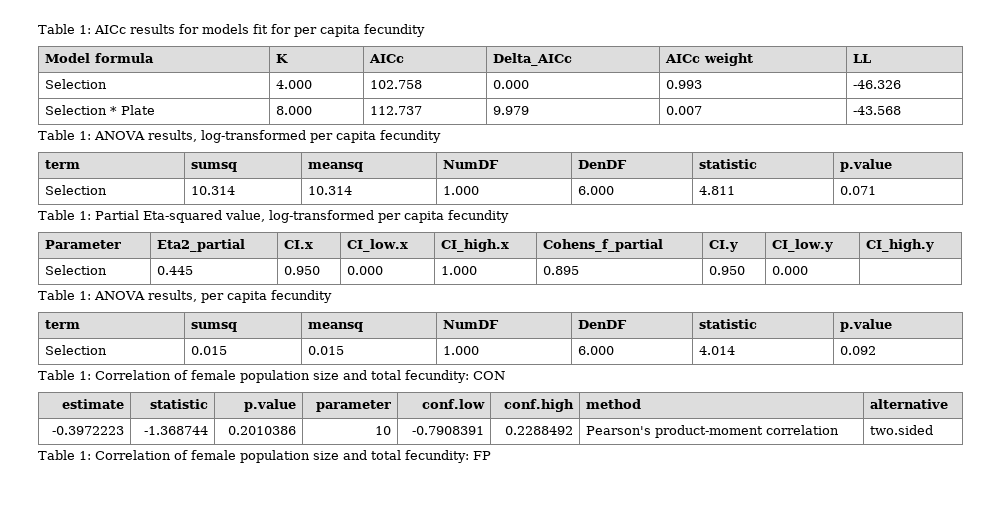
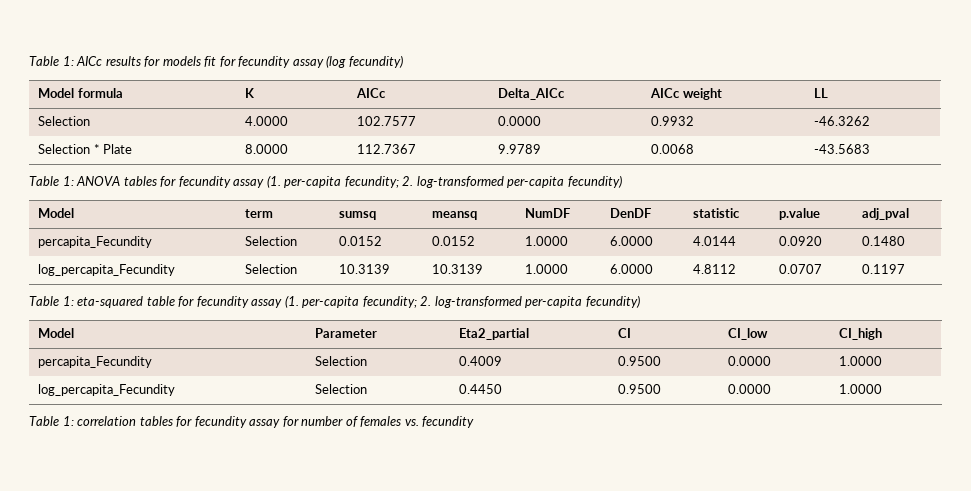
[294,24,425,37] per capita fecundity -> [238,55,403,68] fecundity assay (log fecundity)
[276,80,313,89] [370,80,423,89] [493,80,530,89] [666,80,703,89] [853,80,902,89] [45,105,156,115] [276,106,313,115] [370,106,423,115] [493,106,530,115] [666,106,703,115] [853,106,902,115] [38,130,441,143] [45,160,81,169] [191,162,238,172] [308,162,364,172] [443,160,500,169] [578,160,628,169] [699,159,758,169] [840,159,893,172] [45,185,108,195] [191,186,236,195] [308,186,353,195] [443,186,480,195] [578,186,615,195] [699,186,736,195] [840,186,877,195] [38,210,509,223] [45,240,122,249] [157,239,246,252] [284,240,314,249] [347,239,409,252] [441,239,510,252] [543,239,664,252] [709,240,739,252] [772,239,834,252] [866,239,935,252] [45,265,108,275] [157,266,194,275] [284,266,321,275] [347,266,384,275] [441,266,478,275] [543,266,580,275] [709,266,746,275] [772,266,809,275] [38,290,332,303] [45,320,81,329] [191,322,238,332] [308,322,364,332] [443,320,500,329] [578,320,628,329] [699,319,758,329] [840,319,893,332] [45,345,108,355] [191,346,228,355] [308,346,345,355] [443,346,480,355] [578,346,615,355] [699,346,736,355] [840,346,877,355] [38,370,505,383] [61,399,124,409] [149,399,208,409] [243,399,296,412] [315,400,391,412] [421,399,485,409] [503,399,574,412] [586,399,642,409] [870,399,949,409] [51,426,124,435] [143,426,208,435] [227,426,296,435] [374,426,391,435] [411,426,484,435] [504,426,573,435] [586,425,840,438] [870,425,934,435] [38,450,491,463] 4.000 | 102.758 | 0.000 | 0.993 | -46.326 // Selection * Plate | 8.000 | 112.737 | 9.979 | 0.007 | -43.568 // Table 1: ANOVA results, log-transformed per capita fecundity // term | sumsq | meansq | NumDF | DenDF | statistic | p.value // Selection | 10.314 | 10.314 | 1.000 | 6.000 | 4.811 | 0.071 // Table 1: Partial Eta-squared value, log-transformed per capita fecundity // Parameter | Eta2_partial | CI.x | CI_low.x | CI_high.x | Cohens_f_partial | CI.y | CI_low.y | CI_high.y // Selection | 0.445 | 0.950 | 0.000 | 1.000 | 0.895 | 0.950 | 0.000 | // Table 1: ANOVA results, per capita fecundity // term | sumsq | meansq | NumDF | DenDF | statistic | p.value // Selection | 0.015 | 0.015 | 1.000 | 6.000 | 4.014 | 0.092 // Table 1: Correlation of female population size and total fecundity: CON // estimate | statistic | p.value | parameter | conf.low | conf.high | method | alternative // -0.3972223 | -1.368744 | 0.2010386 | 10 | -0.7908391 | 0.2288492 | Pearson's product-moment correlation | two.sided // Table 1: Correlation of female population size and total fecundity: FP -> [245,116,289,126] [357,116,417,126] [498,116,542,126] [651,116,695,126] [814,116,871,126] [38,144,133,154] [245,144,289,154] [357,144,417,154] [498,144,542,154] [651,144,695,154] [814,144,871,154] [29,175,622,188] [38,208,75,218] [245,209,274,218] [339,211,377,220] [432,211,478,220] [525,208,571,218] [610,208,652,218] [693,208,741,218] [779,208,821,220] [862,208,910,220] [38,236,153,248] [245,236,298,246] [339,236,383,246] [432,236,476,246] [525,236,569,246] [610,236,654,246] [693,236,737,246] [779,236,823,246] [862,236,906,246] [38,264,176,276] [245,264,298,274] [339,264,391,274] [432,264,484,274] [525,264,569,274] [610,264,654,274] [693,264,737,274] [779,264,823,274] [862,264,906,274] [29,295,640,308] [38,328,75,338] [315,328,378,338] [459,328,530,340] [618,328,632,338] [728,328,769,340] [839,328,883,340] [38,356,153,368] [315,356,368,366] [459,356,503,366] [618,356,662,366] [728,356,772,366] [839,356,883,366] [38,384,176,396] [315,384,368,394] [459,384,503,394] [618,384,662,394] [728,384,772,394] [839,384,883,394] [29,416,475,428] 4.0000 | 102.7577 | 0.0000 | 0.9932 | -46.3262 // Selection * Plate | 8.0000 | 112.7367 | 9.9789 | 0.0068 | -43.5683 // Table 1: ANOVA tables for fecundity assay (1. per-capita fecundity; 2. log-transformed per-capita fecundity) // Model | term | sumsq | meansq | NumDF | DenDF | statistic | p.value | adj_pval // percapita_Fecundity | Selection | 0.0152 | 0.0152 | 1.0000 | 6.0000 | 4.0144 | 0.0920 | 0.1480 // log_percapita_Fecundity | Selection | 10.3139 | 10.3139 | 1.0000 | 6.0000 | 4.8112 | 0.0707 | 0.1197 // Table 1: eta-squared table for fecundity assay (1. per-capita fecundity; 2. log-transformed per-capita fecundity) // Model | Parameter | Eta2_partial | CI | CI_low | CI_high // percapita_Fecundity | Selection | 0.4009 | 0.9500 | 0.0000 | 1.0000 // log_percapita_Fecundity | Selection | 0.4450 | 0.9500 | 0.0000 | 1.0000 // Table 1: correlation tables for fecundity assay for number of females vs. fecundity

